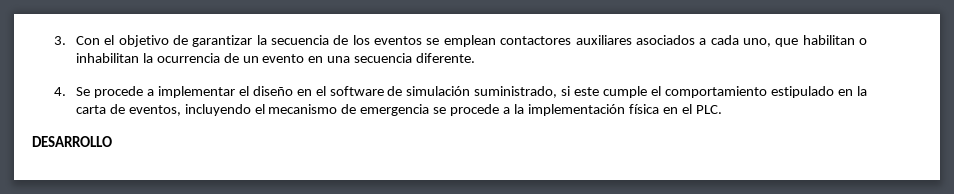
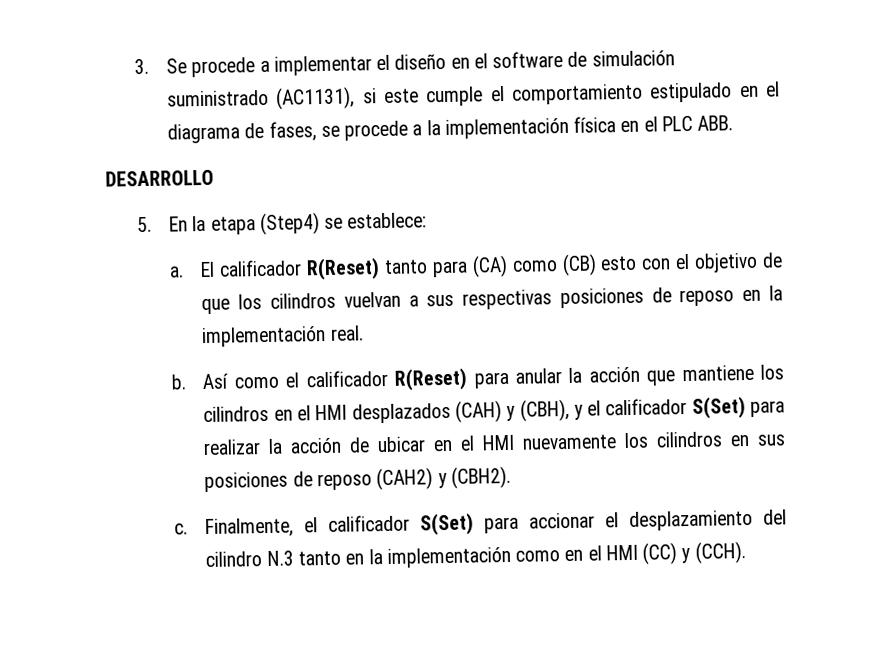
[75,35,867,47] [75,53,476,63] [53,87,66,96] Con el objetivo de garantizar la secuencia de los eventos se emplean contactores auxiliares asociados a cada uno, que habilitan o inhabilitan la ocurrencia de un evento en una secuencia diferente. // 4. -> (150, 66) none
[474,86,558,98] suministrado, -> [166,86,356,110] suministrado (AC1131),
[857,86,868,96] [75,104,430,116] la carta de eventos, incluyendo el mecanismo de emergencia -> [765,81,780,97] [166,121,317,144] el diagrama de fases,
[695,105,722,114] PLC. -> [661,115,734,132] PLC ABB.
(112, 141) none -> [137,212,428,236] [168,252,783,281] [201,285,783,315] [201,325,364,348] [170,364,785,391] [203,396,785,424] [203,431,787,456] [204,465,511,493] [173,509,788,539] [205,541,746,569] // 5. En la etapa (Step4) se establece: // a. El calificador R(Reset) tanto para (CA) como (CB) esto con el objetivo de que los cilindros vuelvan a sus respectivas posiciones de reposo en la implementación real. // b. Así como el calificador R(Reset) para anular la acción que mantiene los cilindros en el HMI desplazados (CAH) y (CBH), y el calificador S(Set) para realizar la acción de ubicar en el HMI nuevamente los cilindros en sus posiciones de reposo (CAH2) y (CBH2). // c. Finalmente, el calificador S(Set) para accionar el desplazamiento del cilindro N.3 tanto en la implementación como en el HMI (CC) y (CCH).

